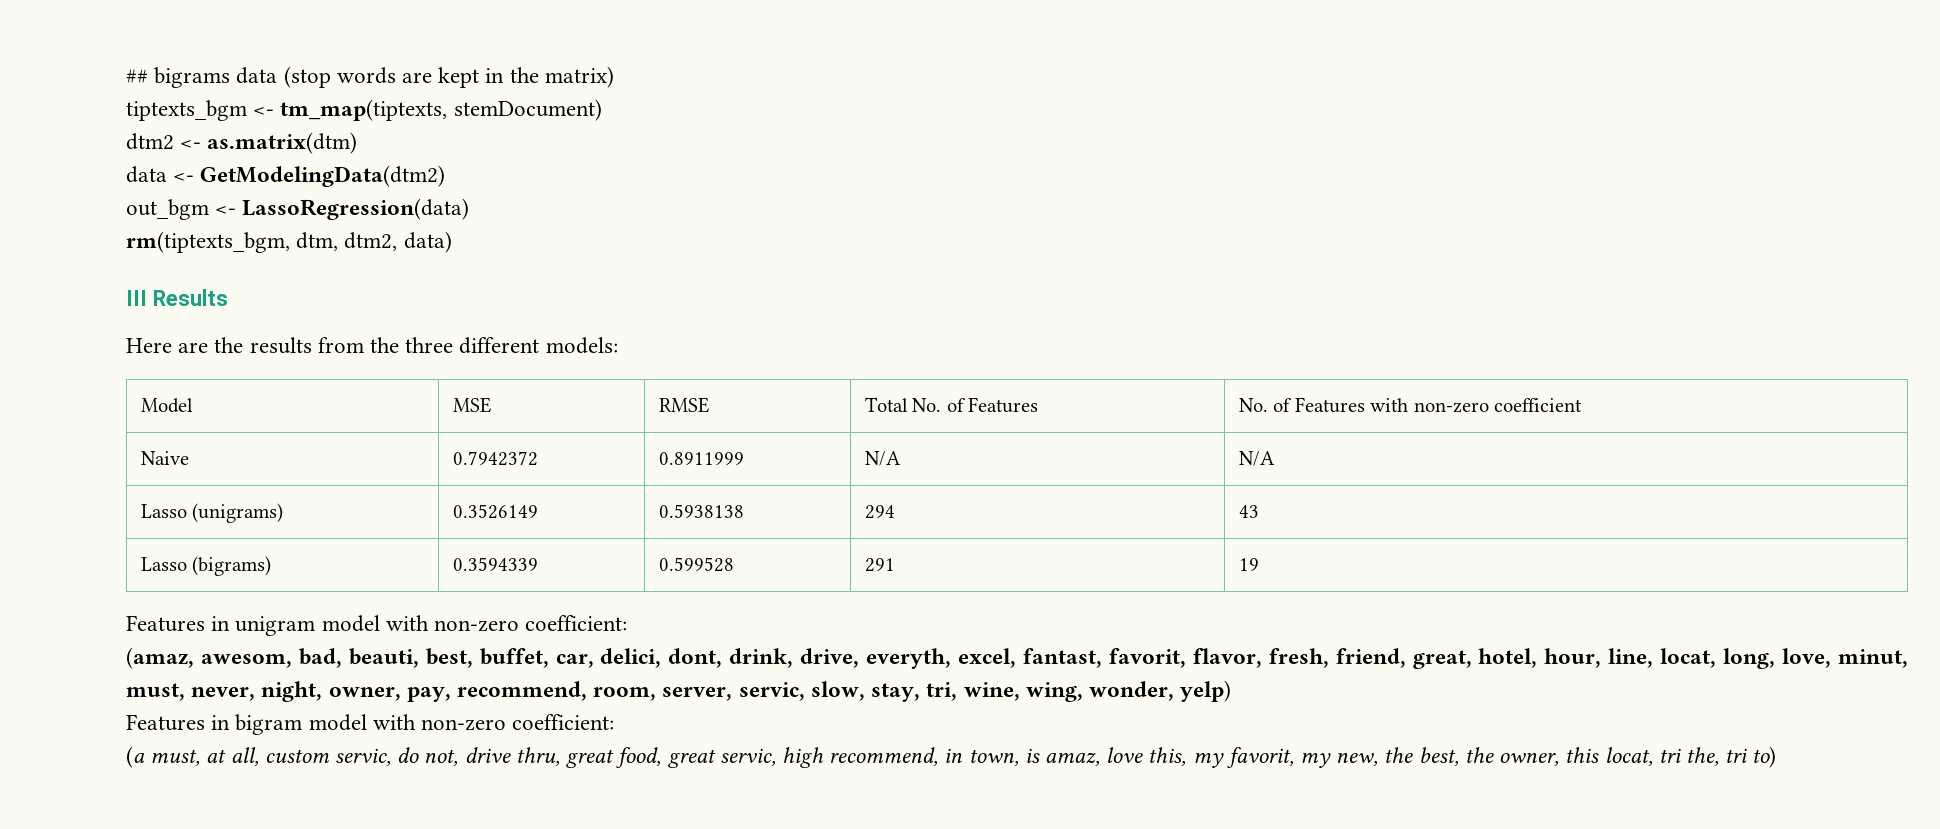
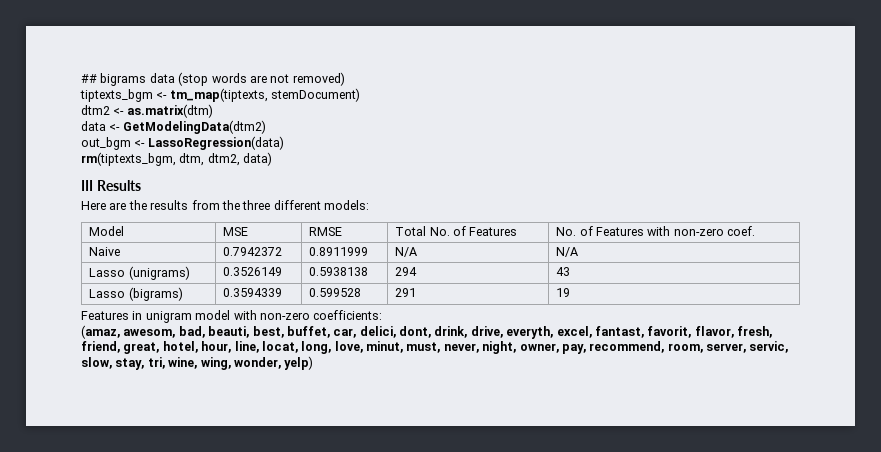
[438,66,614,88] kept in the matrix) -> [270,72,345,86] not removed)
[1494,398,1583,412] coefficient -> [727,226,756,236] coef.
[525,615,628,631] coefficient: -> [313,310,383,320] coefficients:
[126,714,615,735] [126,746,1777,768] // Features in bigram model with non-zero coefficient: // (a must, at all, custom servic, do not, drive thru, great food, great servic, high recommend, in town, is amaz, love this, my favorit, my new, the best, the owner, this locat, tri the, tri to) -> (314, 363) none

